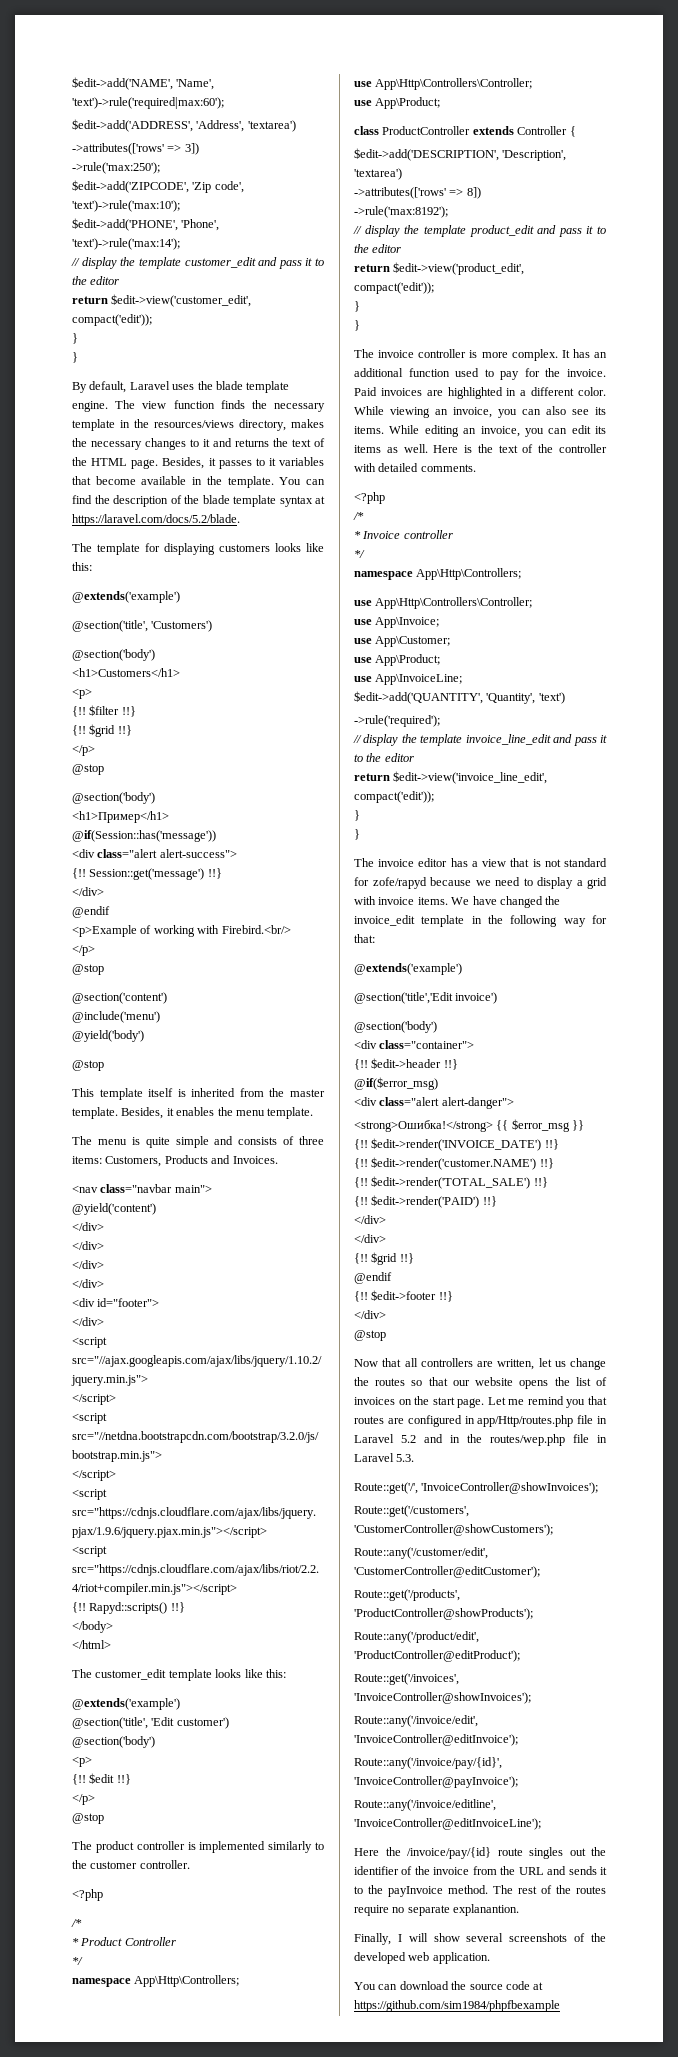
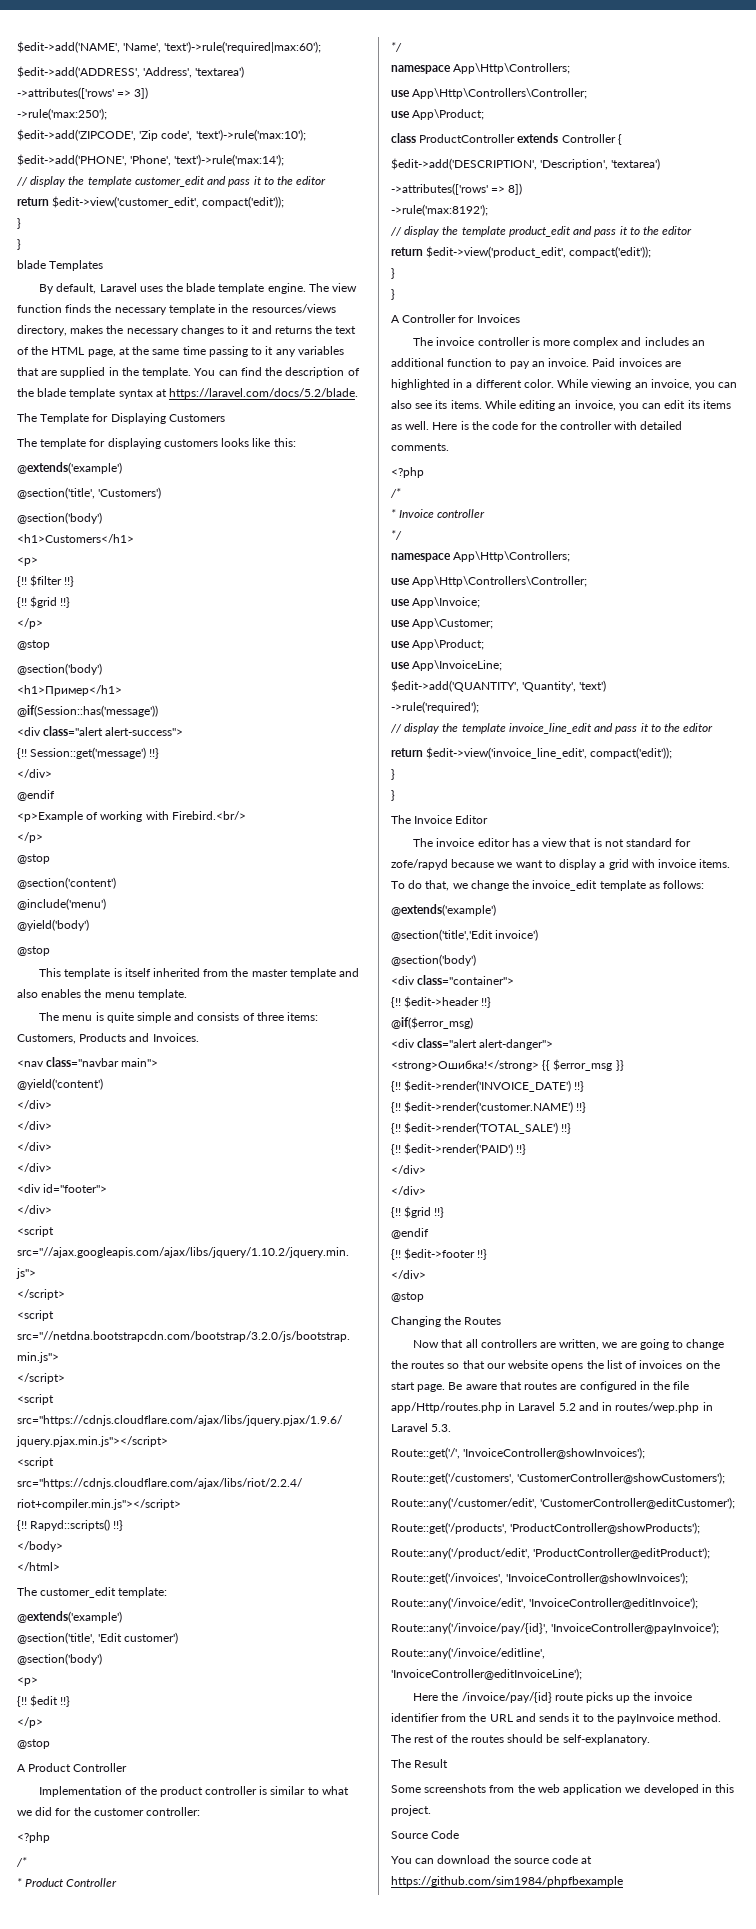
(78, 357) none -> [17,260,104,271] // blade Templates
[131,457,276,469] page. Besides, it passes to it -> [87,346,296,357] page, at the same time passing to it any
[95,476,187,485] become available -> [41,367,106,378] are supplied
(240, 520) none -> [17,413,225,424] // The Template for Displaying Customers
[148,1088,186,1097] itself is -> [113,968,151,977] is itself
[72,1107,174,1119] template. Besides, it -> [289,968,360,979] [17,989,38,998] template and also
[168,1669,286,1681] template looks like this: -> [118,1587,168,1598] template:
[72,1841,324,1853] The product controller is implemented similarly to -> [17,1763,128,1772] [39,1786,349,1797] [17,1807,72,1816] A Product Controller // Implementation of the product controller is similar to what we did for
[139,1860,190,1869] controller. -> [146,1807,201,1816] controller:
(360, 325) none -> [391,314,520,323] // A Controller for Invoices
[511,349,590,361] complex. It has -> [573,337,689,348] complex and includes
[455,368,480,377] used -> (493, 362) none
[524,368,561,377] for the -> [531,361,545,367] an
[498,444,534,453] text of -> [492,421,538,430] code for
(360, 834) none -> [391,815,489,824] // The Invoice Editor
[495,877,520,886] need -> [515,860,543,868] want
[451,896,561,908] [354,915,607,927] [354,934,375,943] We have changed the invoice_edit template in the following way for that: -> [391,880,705,891] To do that, we change the invoice_edit template as follows:
(386, 1335) none -> [391,1316,502,1327] // Changing the Routes
[538,1358,566,1367] let us -> [602,1339,684,1350] we are going to
[487,1396,586,1408] Let me remind you -> [448,1382,497,1390] Be aware
[477,1415,594,1427] app/Http/routes.php file -> [653,1381,690,1390] [391,1402,502,1413] the file app/Http/routes.php
[467,1434,589,1446] the routes/wep.php file -> [615,1402,700,1413] routes/wep.php
[529,1847,606,1859] [354,1866,413,1875] singles out the identifier of -> [586,1692,631,1703] picks up
(470, 1871) none -> [391,1713,439,1722] identifier
[354,1904,520,1916] [354,1933,606,1945] [354,1952,490,1964] require no separate explanantion. // Finally, I will show several screenshots of the developed web application. -> [507,1734,650,1745] [391,1759,449,1768] [391,1784,735,1795] [391,1805,431,1816] [391,1830,460,1839] should be self-explanatory. // The Result // Some screenshots from the web application we developed in this project. // Source Code

